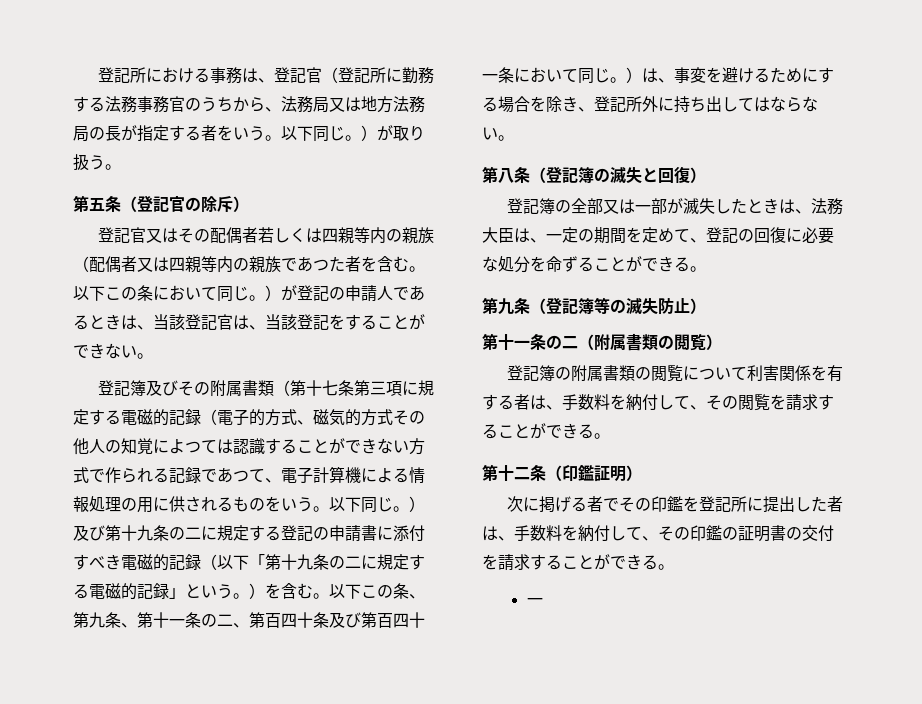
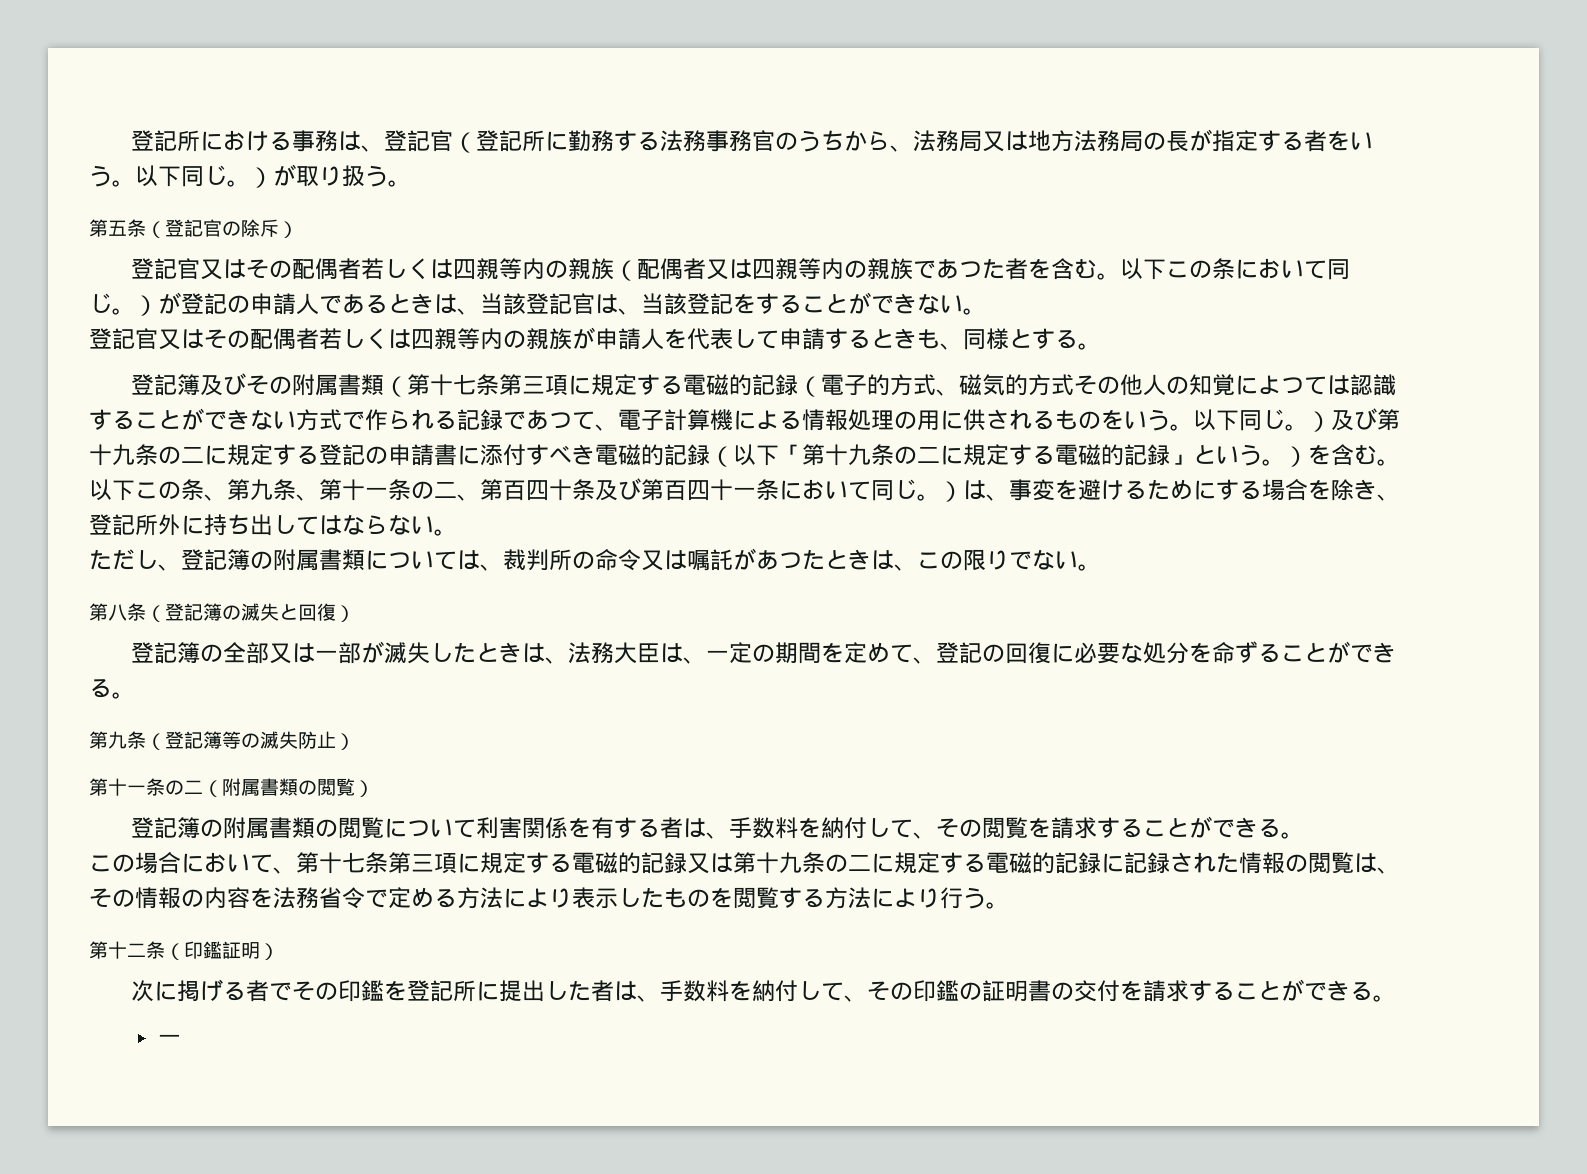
(153, 356) none -> [89,327,1101,350] // 登記官又はその配偶者若しくは四親等内の親族が申請人を代表して申請するときも、同様とする。
(514, 138) none -> [89,548,1101,571] // ただし、登記簿の附属書類については、裁判所の命令又は嘱託があつたときは、この限りでない。
(610, 436) none -> [89,852,1400,874] [89,887,1009,909] // この場合において、第十七条第三項に規定する電磁的記録又は第十九条の二に規定する電磁的記録に記録された情報の閲覧は、その情報の内容を法務省令で定める方法により表示したものを閲覧する方法により行う。

